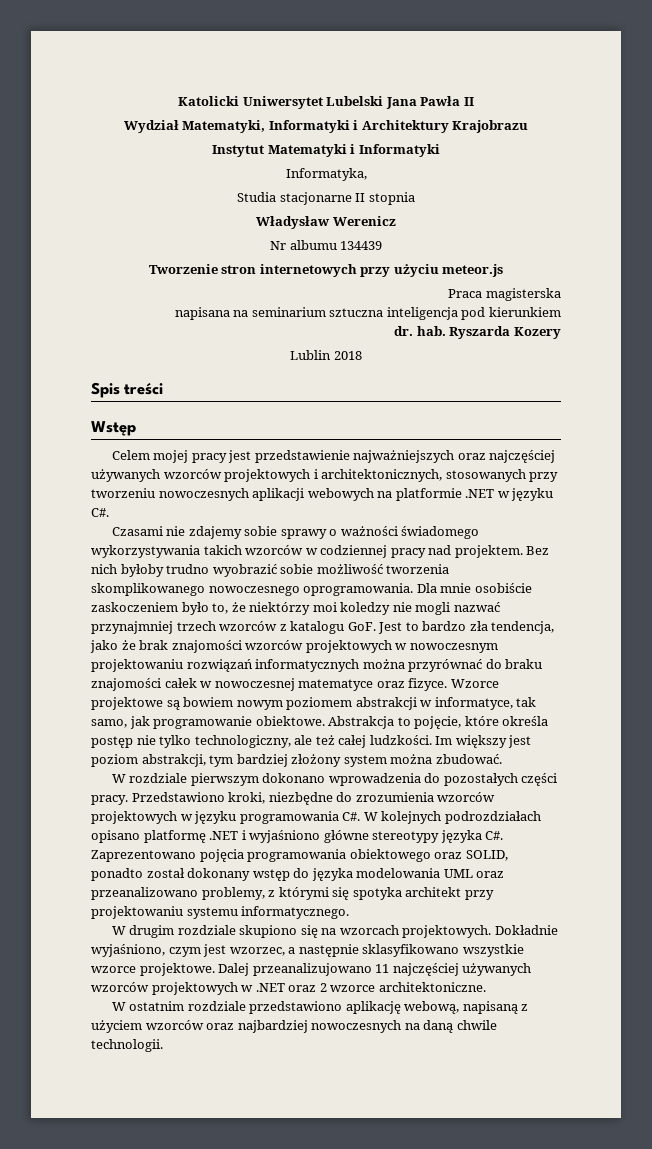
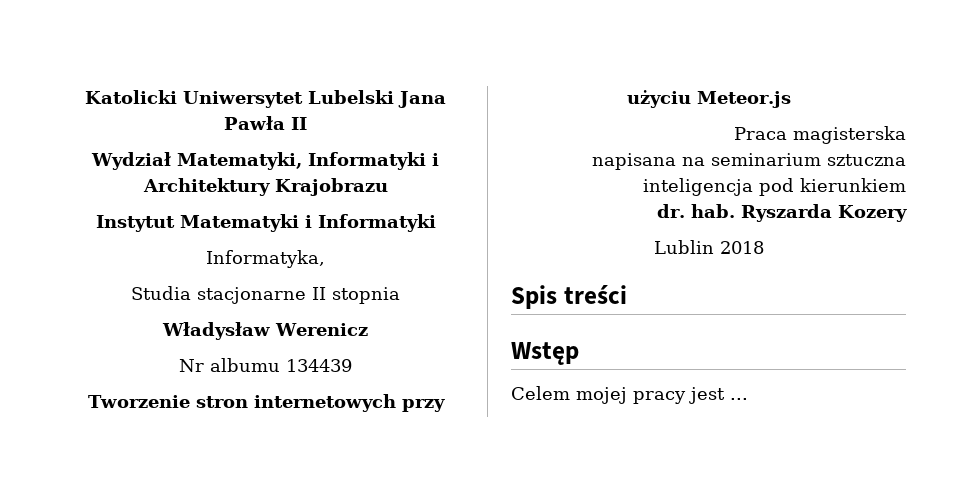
[442,264,504,277] meteor.js -> [696,91,791,108] Meteor.js
[254,450,556,463] [91,469,559,482] [91,488,554,501] [91,508,109,517] [111,526,480,539] [91,545,550,558] [91,564,450,577] [91,583,532,596] [91,602,500,615] [91,621,555,634] [90,640,498,653] [91,659,543,672] [91,678,499,691] [91,697,537,710] [91,716,549,729] [91,735,532,748] [91,754,502,767] [111,773,558,786] [91,792,496,805] [91,811,541,824] [91,830,504,843] [91,849,508,862] [91,868,505,881] [91,887,494,900] [91,906,350,919] [111,925,558,938] [91,944,524,957] [91,963,532,976] [91,982,486,995] [111,1001,529,1014] [91,1020,497,1033] [91,1039,163,1052] przedstawienie najważniejszych oraz najczęściej używanych wzorców projektowych i architektonicznych, stosowanych przy tworzeniu nowoczesnych aplikacji webowych na platformie .NET w języku C#. // Czasami nie zdajemy sobie sprawy o ważności świadomego wykorzystywania takich wzorców w codziennej pracy nad projektem. Bez nich byłoby trudno wyobrazić sobie możliwość tworzenia skomplikowanego nowoczesnego oprogramowania. Dla mnie osobiście zaskoczeniem było to, że niektórzy moi koledzy nie mogli nazwać przynajmniej trzech wzorców z katalogu GoF. Jest to bardzo zła tendencja, jako że brak znajomości wzorców projektowych w nowoczesnym projektowaniu rozwiązań informatycznych można przyrównać do braku znajomości całek w nowoczesnej matematyce oraz fizyce. Wzorce projektowe są bowiem nowym poziomem abstrakcji w informatyce, tak samo, jak programowanie obiektowe. Abstrakcja to pojęcie, które określa postęp nie tylko technologiczny, ale też całej ludzkości. Im większy jest poziom abstrakcji, tym bardziej złożony system można zbudować. // W rozdziale pierwszym dokonano wprowadzenia do pozostałych części pracy. Przedstawiono kroki, niezbędne do zrozumienia wzorców projektowych w języku programowania C#. W kolejnych podrozdziałach opisano platformę .NET i wyjaśniono główne stereotypy języka C#. Zaprezentowano pojęcia programowania obiektowego oraz SOLID, ponadto został dokonany wstęp do języka modelowania UML oraz przeanalizowano problemy, z którymi się spotyka architekt przy projektowaniu systemu informatycznego. // W drugim rozdziale skupiono się na wzorcach projektowych. Dokładnie wyjaśniono, czym jest wzorzec, a następnie sklasyfikowano wszystkie wzorce projektowe. Dalej przeanalizujowano 11 najczęściej używanych wzorców projektowych w .NET oraz 2 wzorce architektoniczne. // W ostatnim rozdziale przedstawiono aplikację webową, napisaną z użyciem wzorców oraz najbardziej nowoczesnych na daną chwile technologii. -> [730,398,748,400] ...

